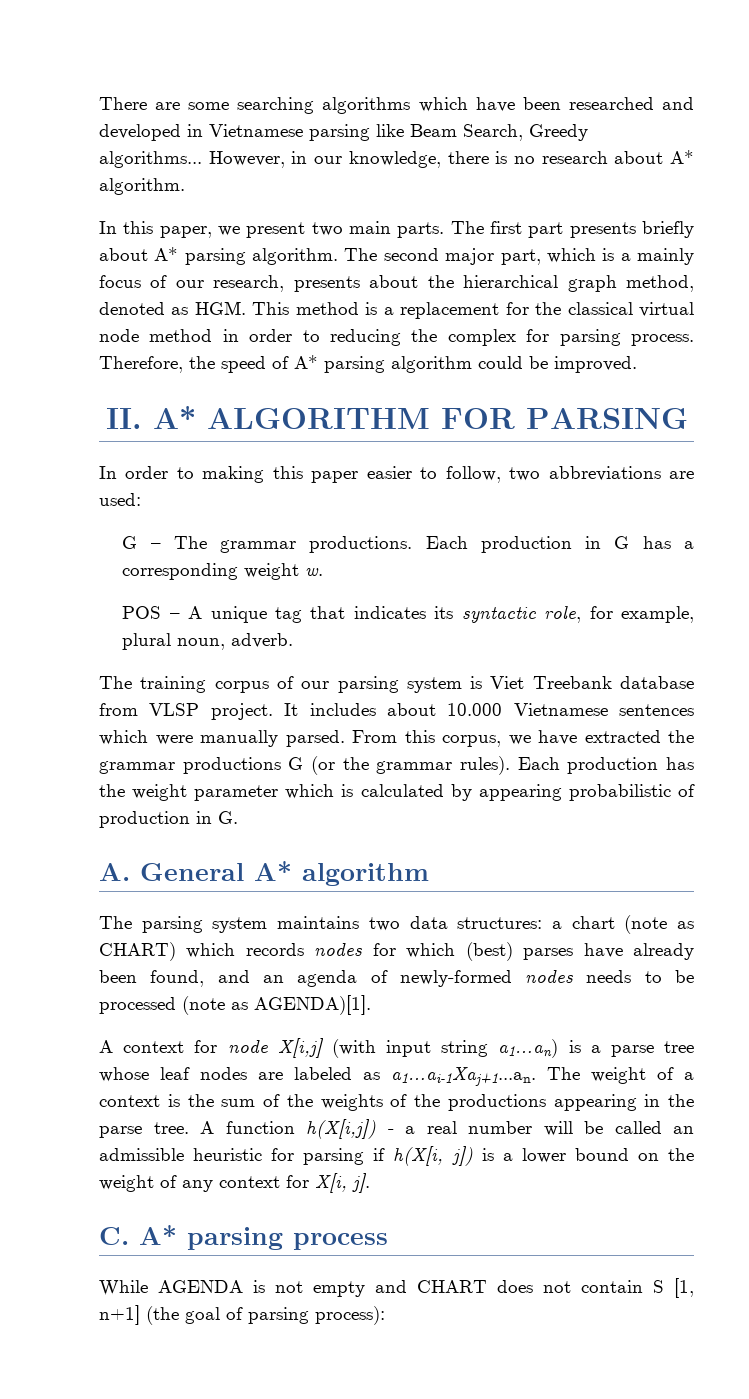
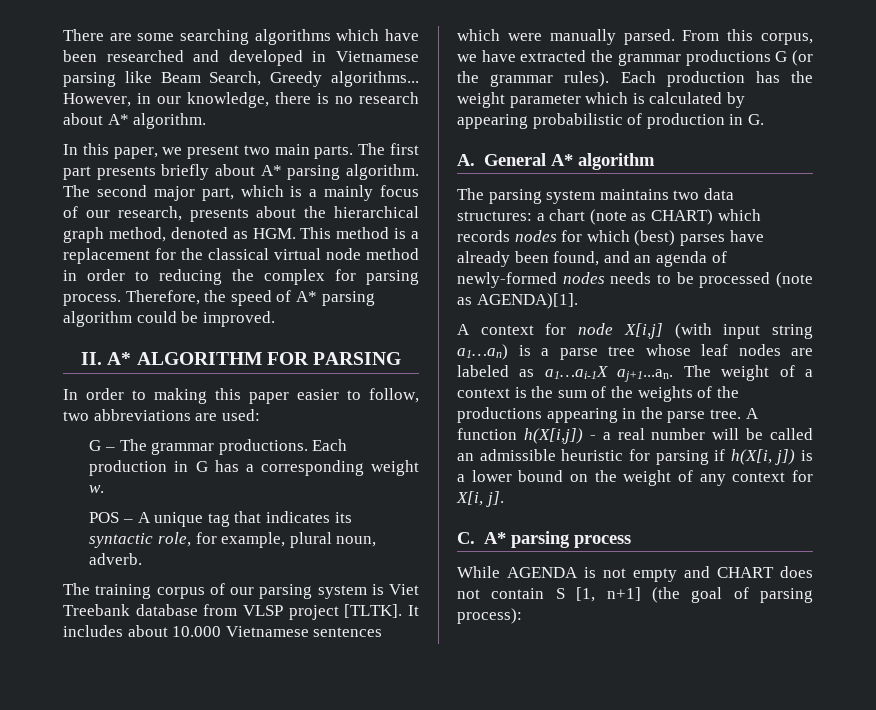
[210,703,273,720] project. -> [288,604,403,620] project [TLTK].
[391,1067,536,1086] a1…ai-1Xaj+1...an. -> [544,366,674,382] a1…ai-1X aj+1...an.

